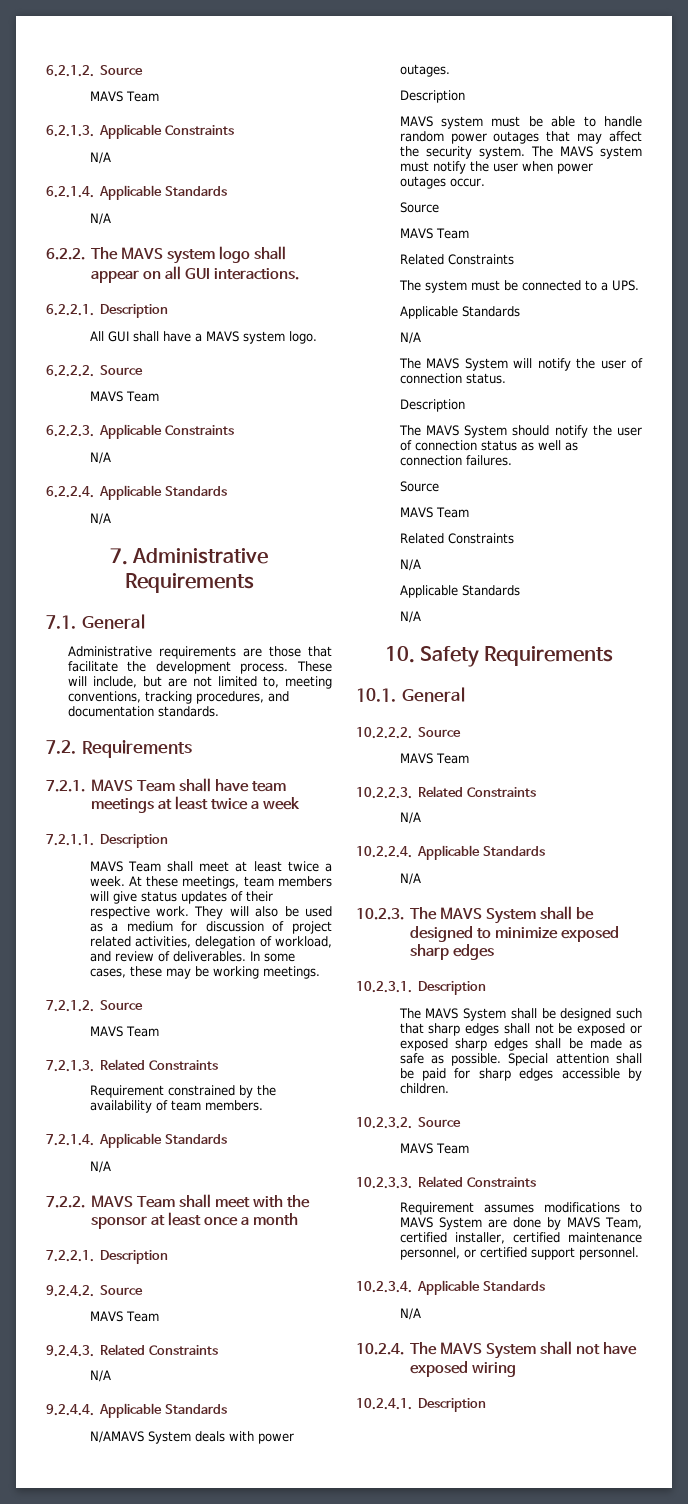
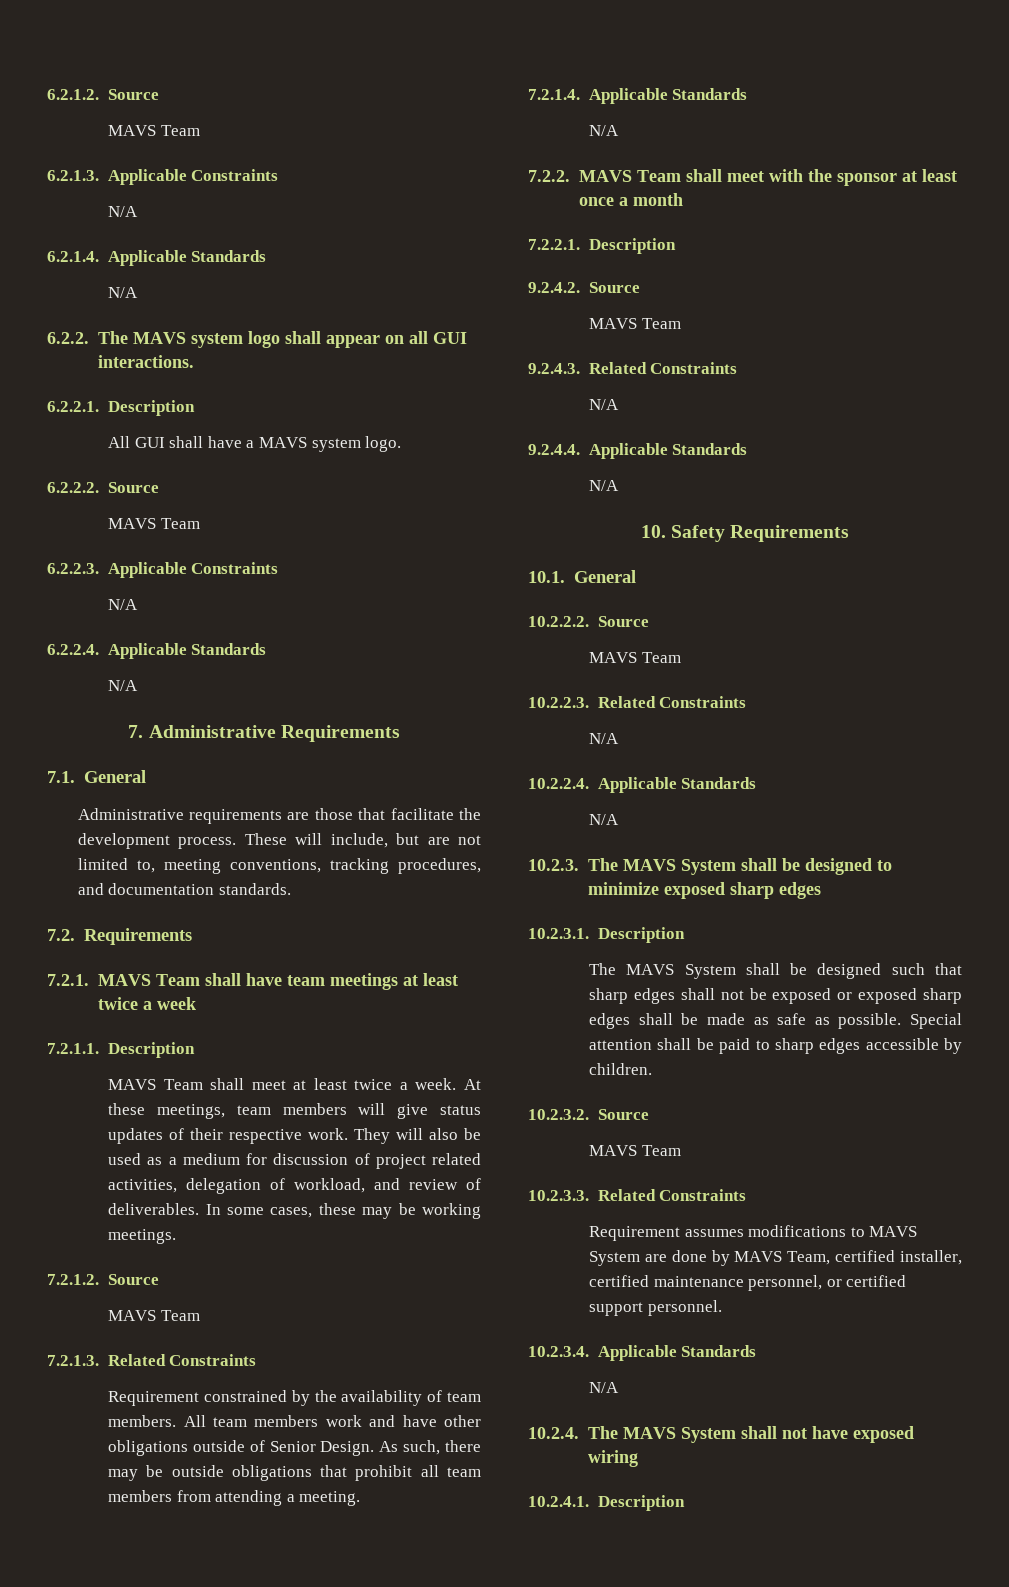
(263, 1105) none -> [183,1415,481,1427] [108,1440,481,1456] [108,1465,481,1481] [108,1490,361,1506] All team members work and have other obligations outside of Senior Design. As such, there may be outside obligations that prohibit all team members from attending a meeting.
[89,1431,294,1444] [399,64,450,77] [399,90,465,103] [399,116,642,129] [399,131,642,144] [399,146,642,159] [399,161,593,174] [399,176,485,189] [399,202,439,213] [399,228,469,239] [399,254,514,265] [398,280,639,293] [399,306,520,319] [399,332,421,344] [398,358,643,371] [399,373,506,384] [399,399,465,412] [398,425,642,438] [399,440,578,451] [399,455,512,466] [399,481,439,492] [399,507,469,518] [399,533,514,544] [399,559,421,571] [399,585,520,598] // N/AMAVS System deals with power outages. // Description // MAVS system must be able to handle random power outages that may affect the security system. The MAVS system must notify the user when power outages occur. // Source // MAVS Team // Related Constraints // The system must be connected to a UPS. // Applicable Standards // N/A // The MAVS System will notify the user of connection status. // Description // The MAVS System should notify the user of connection status as well as connection failures. // Source // MAVS Team // Related Constraints // N/A // Applicable Standards -> (748, 449) none
[454,1068,471,1079] for -> [755,1040,770,1050] to

